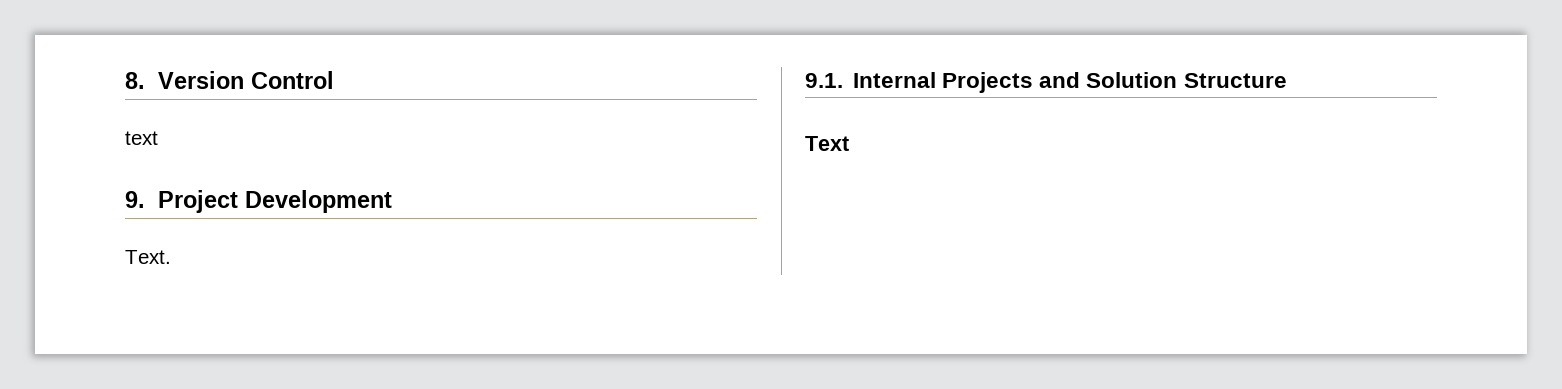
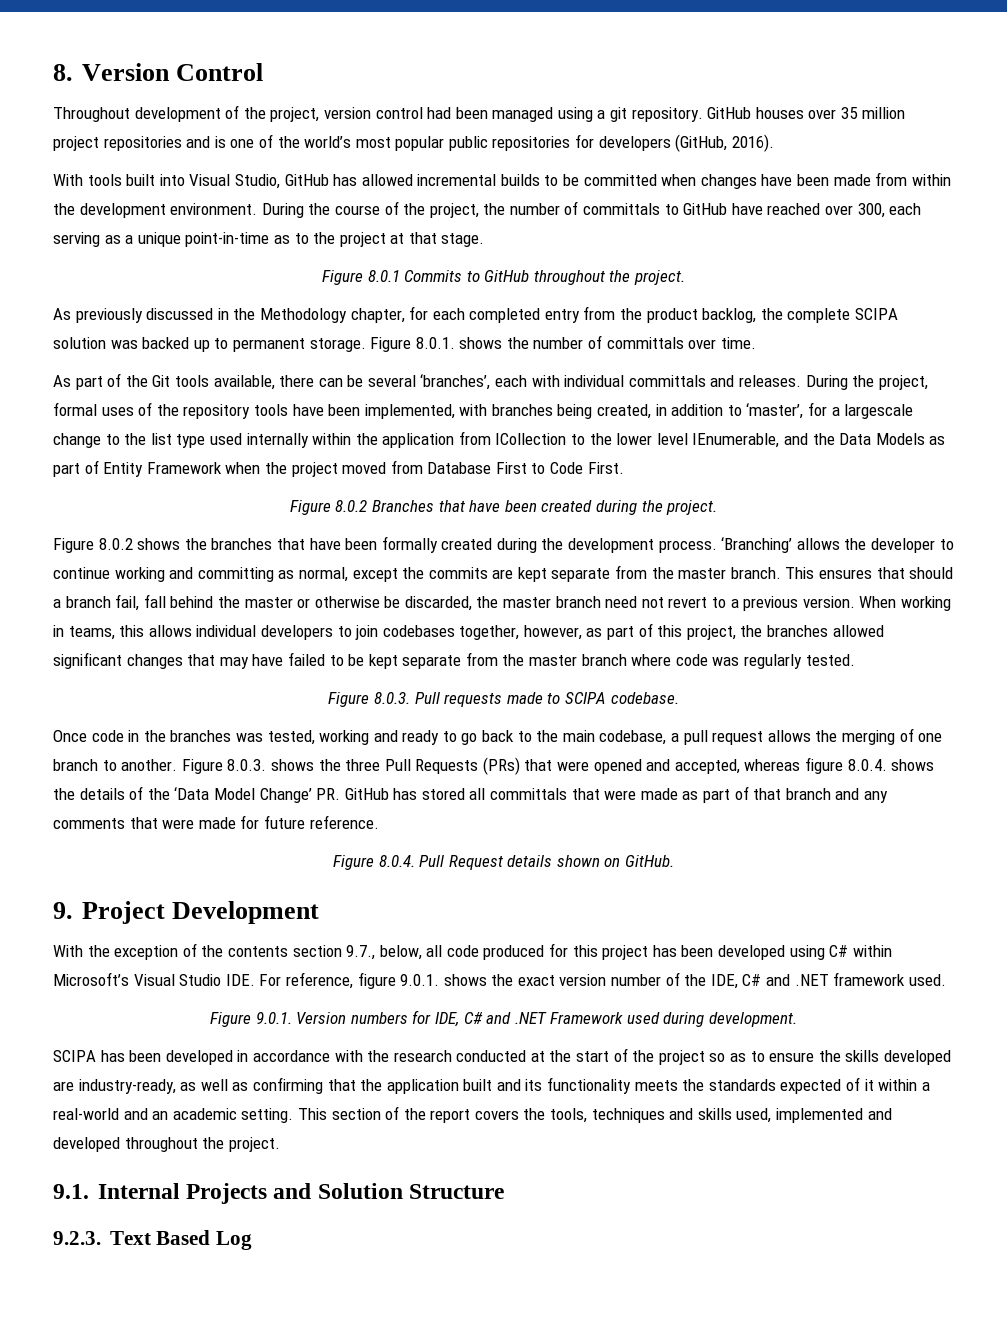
[125,131,158,145] [125,190,392,213] [125,250,171,264] text // 9. Project Development // Text. -> [53,105,905,122] [53,134,774,152] [53,172,951,189] [53,201,922,218] [53,232,485,247] [321,270,686,285] [53,306,899,323] [53,335,756,352] [53,373,928,390] [53,402,914,419] [53,431,946,448] [53,460,624,477] [289,500,718,515] [53,536,954,553] [53,565,954,582] [53,594,951,611] [53,623,884,640] [53,652,855,669] [328,692,679,707] [53,728,943,745] [53,757,935,775] [53,786,888,803] [53,815,379,829] [332,855,675,870] [53,901,319,924] [53,943,892,960] [53,972,946,989] [209,1010,798,1027] [53,1048,951,1065] [53,1077,930,1094] [53,1106,892,1123] [53,1137,280,1152] Throughout development of the project, version control had been managed using a git repository. GitHub houses over 35 million project repositories and is one of the world’s most popular public repositories for developers (GitHub, 2016). // With tools built into Visual Studio, GitHub has allowed incremental builds to be committed when changes have been made from within the development environment. During the course of the project, the number of committals to GitHub have reached over 300, each serving as a unique point-in-time as to the project at that stage. // Figure 8.0.1 Commits to GitHub throughout the project. // As previously discussed in the Methodology chapter, for each completed entry from the product backlog, the complete SCIPA solution was backed up to permanent storage. Figure 8.0.1. shows the number of committals over time. // As part of the Git tools available, there can be several ‘branches’, each with individual committals and releases. During the project, formal uses of the repository tools have been implemented, with branches being created, in addition to ‘master’, for a largescale change to the list type used internally within the application from ICollection to the lower level IEnumerable, and the Data Models as part of Entity Framework when the project moved from Database First to Code First. // Figure 8.0.2 Branches that have been created during the project. // Figure 8.0.2 shows the branches that have been formally created during the development process. ‘Branching’ allows the developer to continue working and committing as normal, except the commits are kept separate from the master branch. This ensures that should a branch fail, fall behind the master or otherwise be discarded, the master branch need not revert to a previous version. When working in teams, this allows individual developers to join codebases together, however, as part of this project, the branches allowed significant changes that may have failed to be kept separate from the master branch where code was regularly tested. // Figure 8.0.3. Pull requests made to SCIPA codebase. // Once code in the branches was tested, working and ready to go back to the main codebase, a pull request allows the merging of one branch to another. Figure 8.0.3. shows the three Pull Requests (PRs) that were opened and accepted, whereas figure 8.0.4. shows the details of the ‘Data Model Change’ PR. GitHub has stored all committals that were made as part of that branch and any comments that were made for future reference. // Figure 8.0.4. Pull Request details shown on GitHub. // 9. Project Development // With the exception of the contents section 9.7., below, all code produced for this project has been developed using C# within Microsoft’s Visual Studio IDE. For reference, figure 9.0.1. shows the exact version number of the IDE, C# and .NET framework used. // Figure 9.0.1. Version numbers for IDE, C# and .NET Framework used during development. // SCIPA has been developed in accordance with the research conducted at the start of the project so as to ensure the skills developed are industry-ready, as well as confirming that the application built and its functionality meets the standards expected of it within a real-world and an academic setting. This section of the report covers the tools, techniques and skills used, implemented and developed throughout the project.
[805,136,849,151] Text -> [53,1230,252,1250] 9.2.3. Text Based Log

